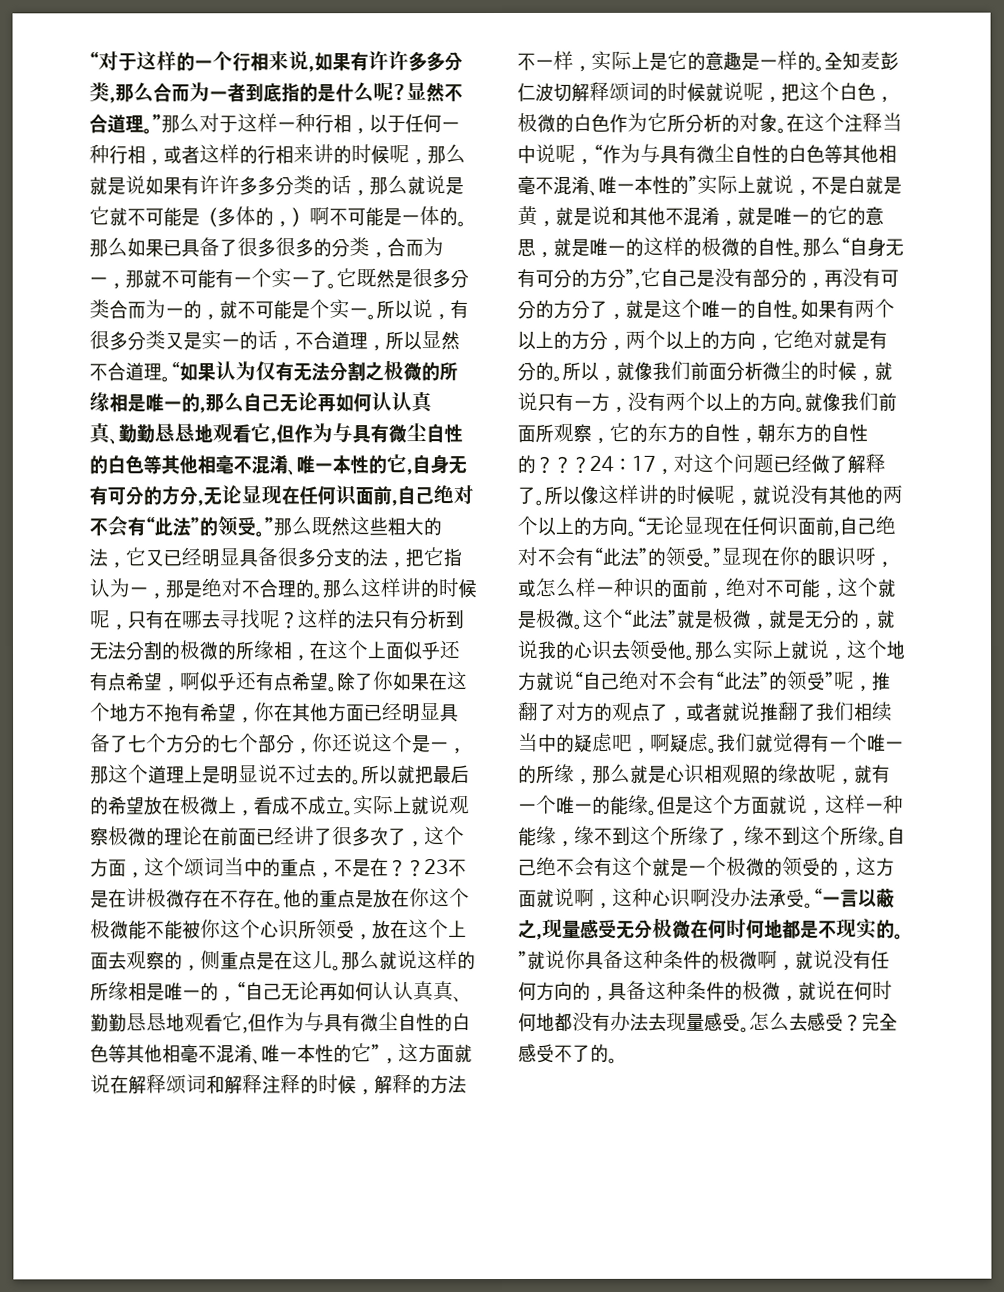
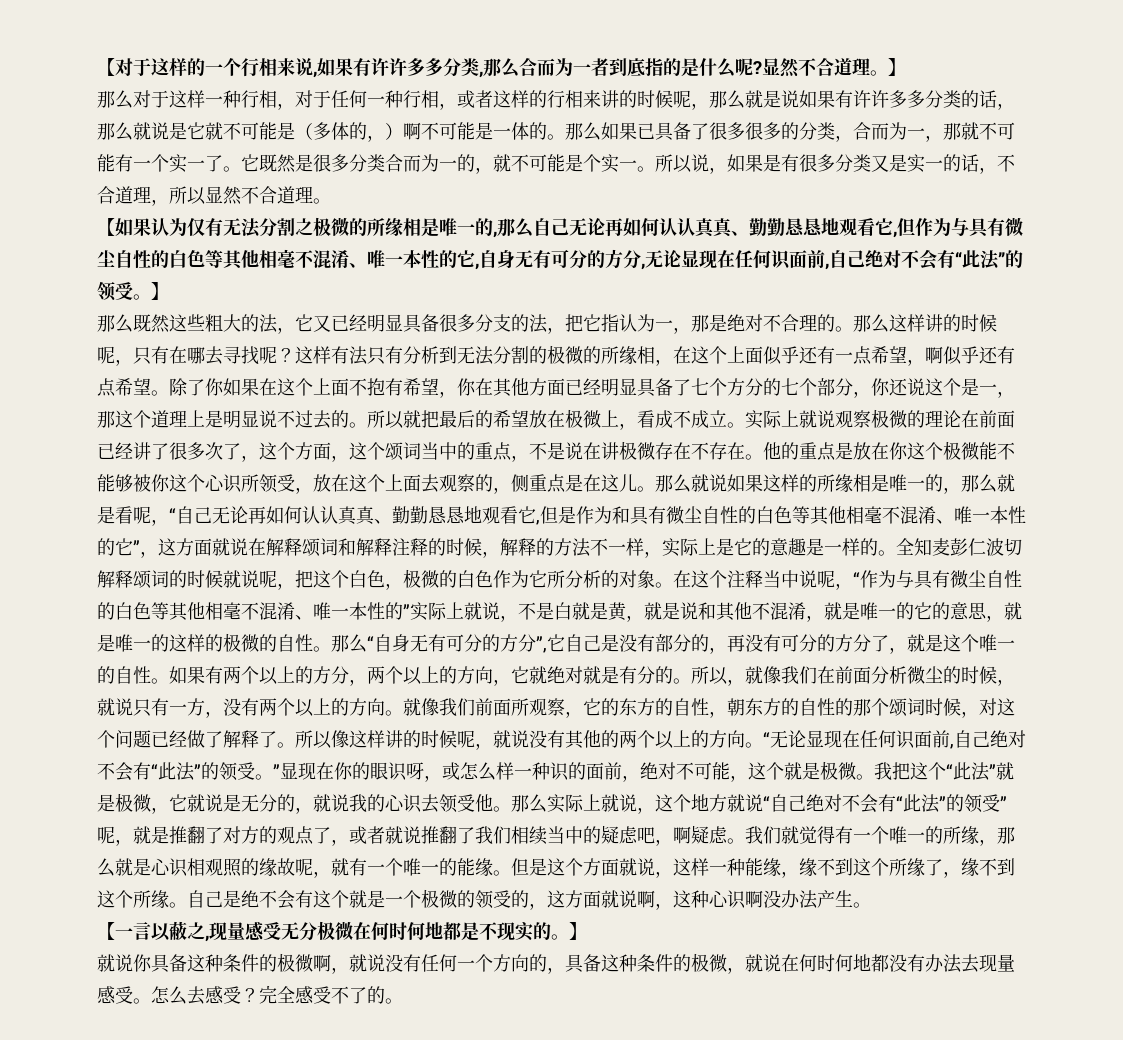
[89,51,99,69] “ -> [97,58,115,76] 【
[152,114,162,131] ” -> [888,58,906,76] 】 //
[369,114,388,134] 以 -> [295,90,313,108] 对
(451, 317) none -> [727,154,781,172] 如果是
[170,361,180,379] “ -> [97,218,115,236] // 【
(434, 403) // -> (715, 228) none
[264,517,274,534] ” -> [151,282,169,300] 】 //
[337,610,356,630] 的 -> [331,346,349,364] 有
(109, 682) none -> [835,352,853,362] 一
[110,703,147,723] 地方 -> [313,378,349,396] 上面
[370,858,467,878] [90,890,109,909] 在？？23不是 -> [565,442,583,460] 说
(183, 930) none -> [115,474,133,492] 够
(418, 960) none -> [727,474,763,492] 如果
(237, 999) none -> [961,474,1015,493] [97,506,169,526] 那么就是看呢，
[266,1012,325,1033] 作为与 -> [558,506,630,524] 是作为和
(794, 339) none -> [529,666,547,684] 就
(691, 370) none -> [817,666,835,684] 在
[535,455,656,474] ？？？24：17 -> [853,698,961,717] 那个颂词时候
(583, 626) none -> [874,762,910,780] 我把
[768,609,787,629] 就 -> [169,794,223,812] 它就说
(873, 688) none -> [133,826,169,844] 就是
(537, 867) none -> [223,890,241,908] 是
[768,887,823,909] 承受。“ -> [817,890,871,908] [97,922,115,940] 产生。 // 【
[518,950,528,967] ” -> [569,922,587,940] 】 //
(537, 991) none -> [457,954,493,972] 一个

